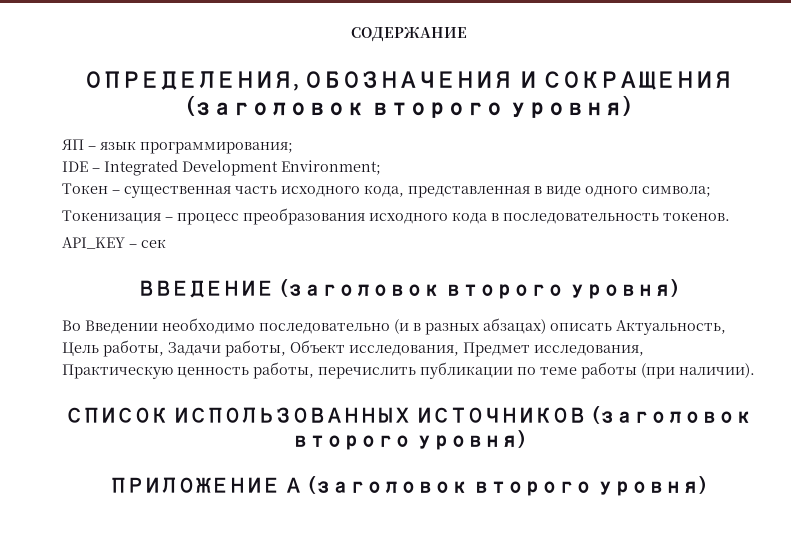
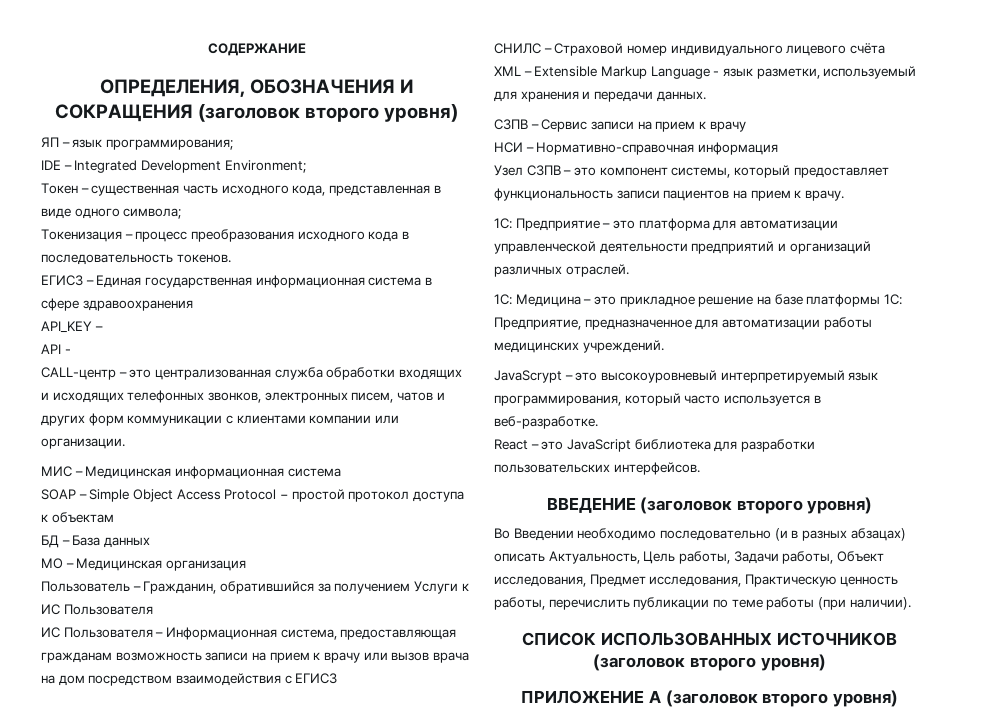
[62,237,166,249] API_KEY – сек -> [41,275,432,288] [41,298,193,311] [41,321,103,333] [41,344,71,354] [41,367,462,380] [41,390,445,403] [41,413,399,426] [41,438,125,449] [41,466,341,479] [41,489,464,502] [41,512,114,523] [41,535,150,548] [41,558,246,571] [41,581,469,594] [41,604,153,615] [41,627,457,640] [41,652,469,663] [41,673,338,686] [494,43,885,56] [494,66,917,79] [494,91,706,102] [494,119,746,132] [494,142,778,155] [494,165,889,178] [494,188,844,201] [494,218,838,231] [494,241,871,254] [494,264,629,277] [494,294,902,307] [494,317,872,330] [494,340,664,353] [494,370,879,383] [494,393,821,406] [494,416,598,429] [494,439,815,452] [494,462,700,475] ЕГИСЗ – Единая государственная информационная система в сфере здравоохранения // API_KEY – // API - // CALL-центр – это централизованная служба обработки входящих и исходящих телефонных звонков, электронных писем, чатов и других форм коммуникации с клиентами компании или организации. // МИС – Медицинская информационная система // SOAP – Simple Object Access Protocol − простой протокол доступа к объектам // БД – База данных // МО – Медицинская организация // Пользователь – Гражданин, обратившийся за получением Услуги к ИС Пользователя // ИС Пользователя – Информационная система, предоставляющая гражданам возможность записи на прием к врачу или вызов врача на дом посредством взаимодействия с ЕГИСЗ // СНИЛС – Страховой номер индивидуального лицевого счёта // XML – Extensible Markup Language - язык разметки, используемый для хранения и передачи данных. // СЗПВ – Сервис записи на прием к врачу // НСИ – Нормативно-справочная информация // Узел СЗПВ – это компонент системы, который предоставляет функциональность записи пациентов на прием к врачу. // 1С: Предприятие – это платформа для автоматизации управленческой деятельности предприятий и организаций различных отраслей. // 1С: Медицина – это прикладное решение на базе платформы 1С: Предприятие, предназначенное для автоматизации работы медицинских учреждений. // JavaScrypt – это высокоуровневый интерпретируемый язык программирования, который часто используется в веб-разработке. // React – это JavaScript библиотека для разработки пользовательских интерфейсов.

